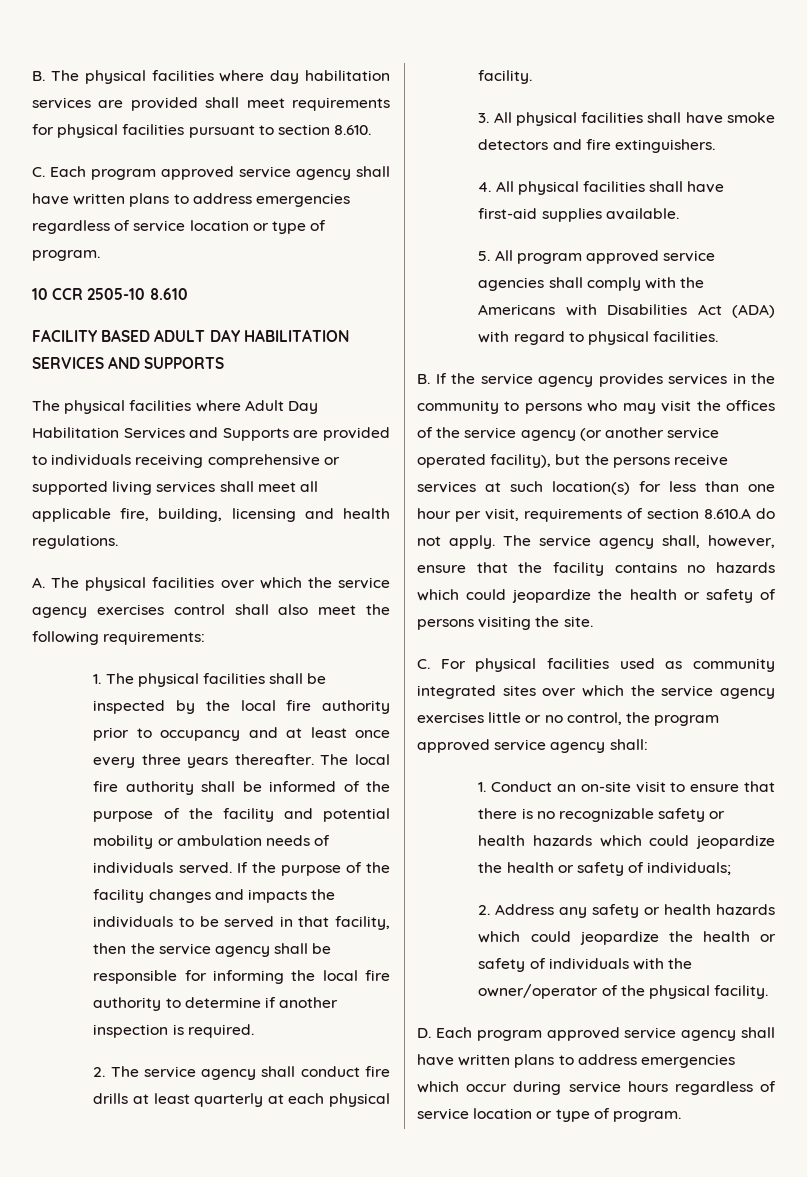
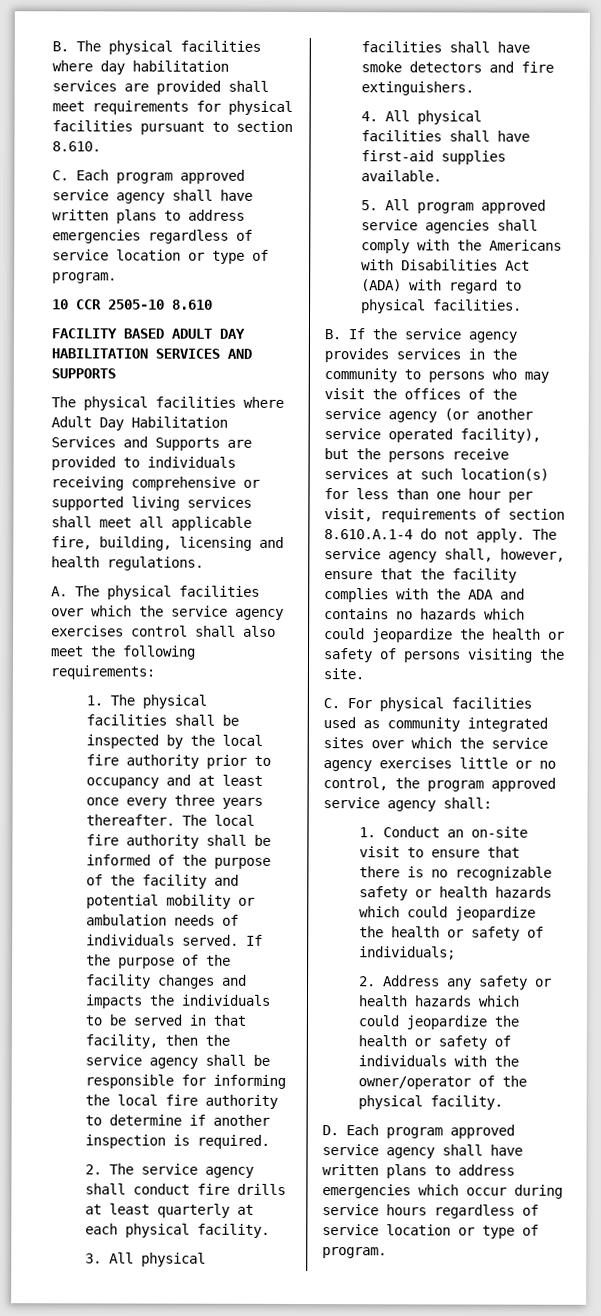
[704,508,751,519] 8.610.A -> [324,529,413,540] 8.610.A.1-4
(604, 569) none -> [324,588,525,603] complies with the ADA and

